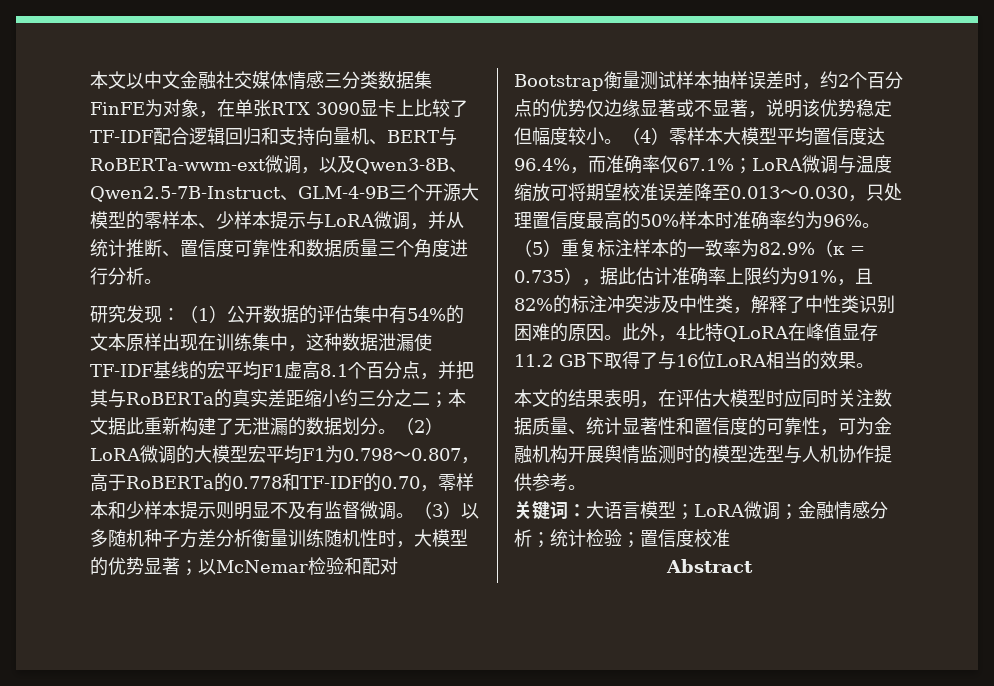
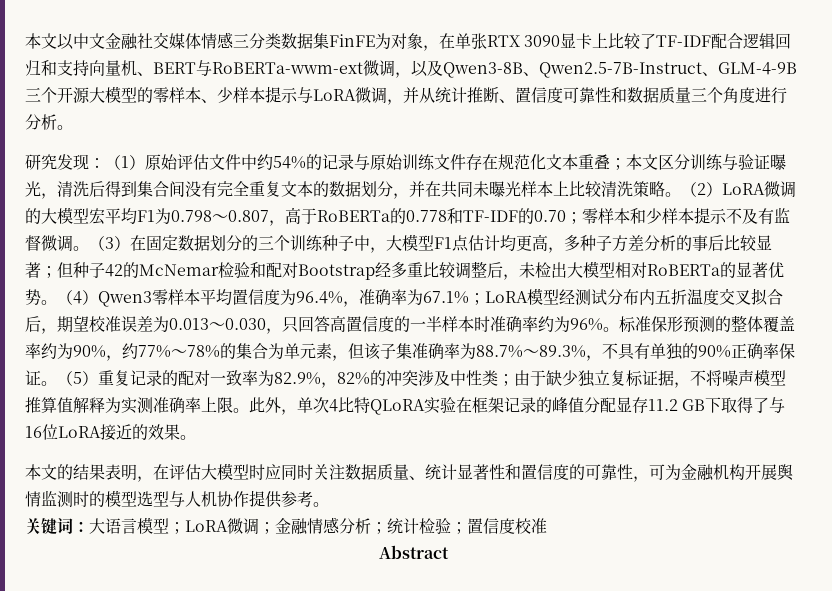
[227,305,464,324] [90,333,432,352] [90,361,474,380] [90,389,466,408] [90,417,378,436] 公开数据的评估集中有54%的文本原样出现在训练集中，这种数据泄漏使TF-IDF基线的宏平均F1虚高8.1个百分点，并把其与RoBERTa的真实差距缩小约三分之二；本文据此重新构建了无泄漏的数据划分 -> [145,154,786,170] [25,181,665,199] 原始评估文件中约54%的记录与原始训练文件存在规范化文本重叠；本文区分训练与验证曝光，清洗后得到集合间没有完全重复文本的数据划分，并在共同未曝光样本上比较清洗策略
[419,485,438,492] ， -> [566,212,582,224] ；
[216,501,270,520] 则明显 -> (727, 216) none
[461,503,479,519] [90,529,468,548] [90,557,216,576] 以多随机种子方差分析衡量训练随机性时，大模型的优势显著；以 -> [130,234,772,253] [25,262,139,278] 在固定数据划分的三个训练种子中，大模型F1点估计均更高，多种子方差分析的事后比较显著；但种子42的
[604,71,903,90] [514,99,892,118] [514,127,885,146] [514,155,892,174] [514,183,586,202] 衡量测试样本抽样误差时，约2个百分点的优势仅边缘显著或不显著，说明该优势稳定但幅度较小。（4）零样本大模型平均置信度达96.4%，而准确率仅67.1%；LoRA微调与温度缩放可将 -> [375,261,784,280] [25,288,783,307] [25,316,57,334] 经多重比较调整后，未检出大模型相对RoBERTa的显著优势。（4）Qwen3零样本平均置信度为96.4%，准确率为67.1%；LoRA模型经测试分布内五折温度交叉拟合后，
[694,183,730,201] 降至 -> [153,316,169,332] 为
[884,183,902,201] [514,211,679,230] 处理置信度最高的50% -> [298,315,442,332] 回答高置信度的一半
(880, 225) none -> [619,315,795,333] [25,343,795,361] [25,370,57,386] 标准保形预测的整体覆盖率约为90%，约77%～78%的集合为单元素，但该子集准确率为88.7%～89.3%，不具有单独的90%正确率保证。
[597,239,687,258] 标注样本的 -> [130,370,210,386] 记录的配对
[815,239,865,257] [514,267,873,286] [514,295,895,314] [514,323,604,342] （κ = 0.735），据此估计准确率上限约为91%，且82%的标注冲突涉及中性类，解释了中性类识别困难的原因 -> [321,369,786,388] [25,397,233,414] ，82%的冲突涉及中性类；由于缺少独立复标证据，不将噪声模型推算值解释为实测准确率上限
(676, 338) none -> [297,397,329,413] 单次
[788,323,842,341] 在峰值 -> [424,397,616,414] 实验在框架记录的峰值分配
[766,351,802,369] 相当 -> [100,424,132,441] 接近

